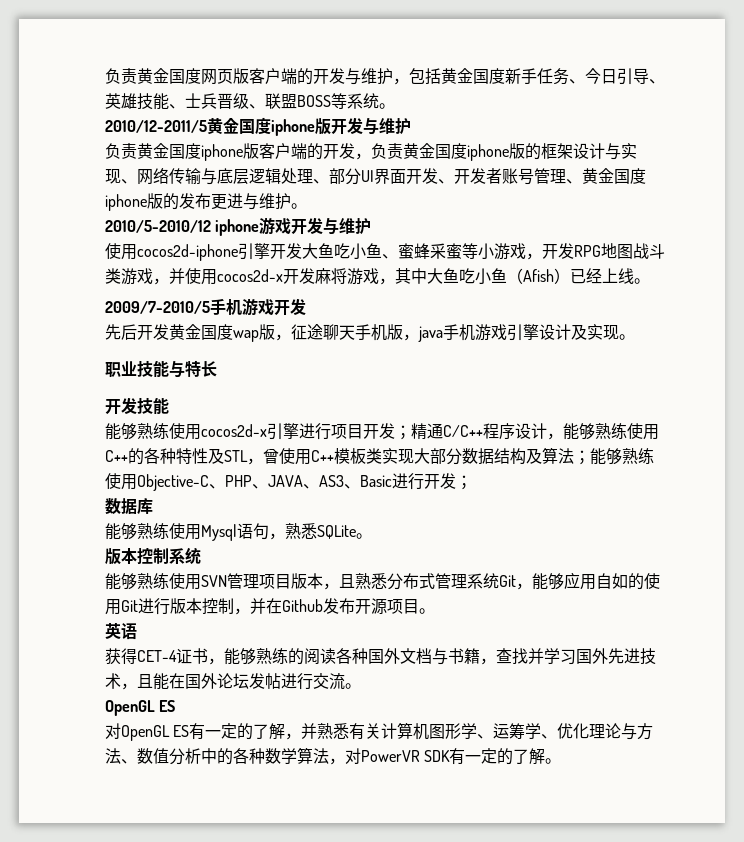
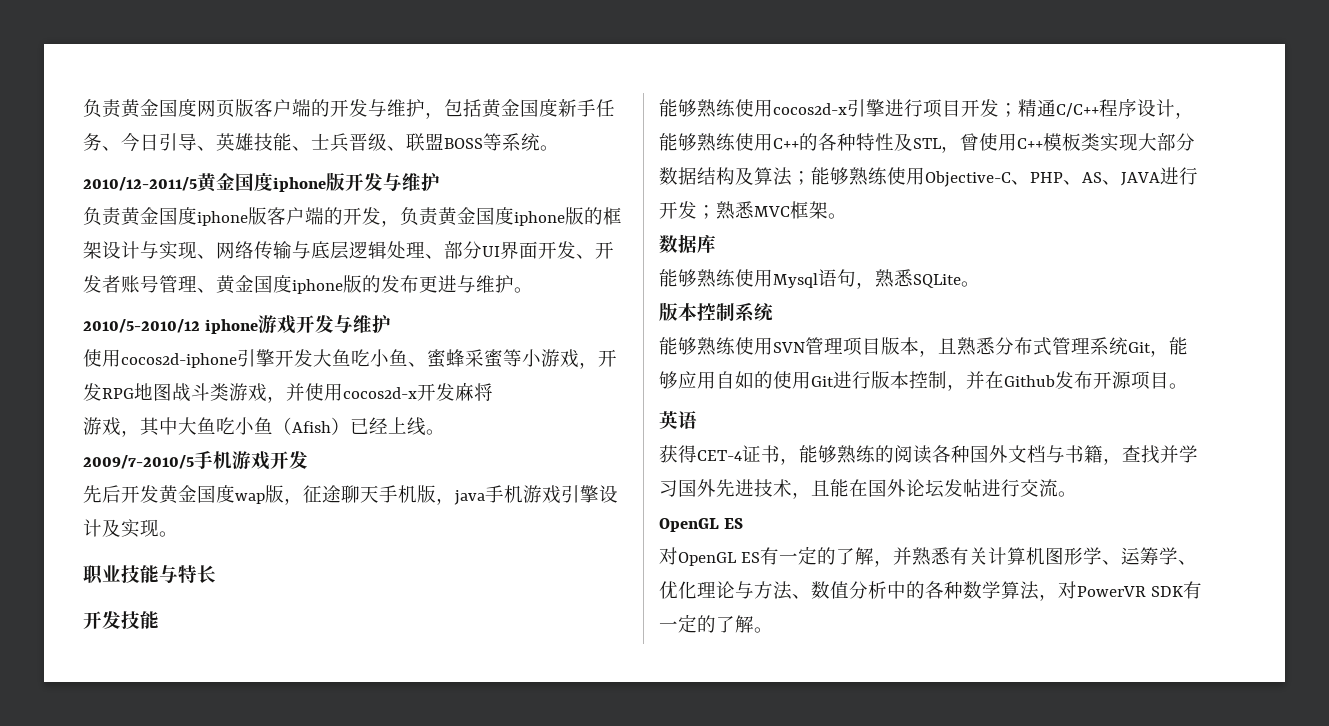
(347, 276) none -> (493, 392) //
[268,475,392,489] JAVA、AS3、Basic -> [1082,172,1160,186] AS、JAVA
(472, 482) none -> [716,201,847,220] 熟悉MVC框架。

